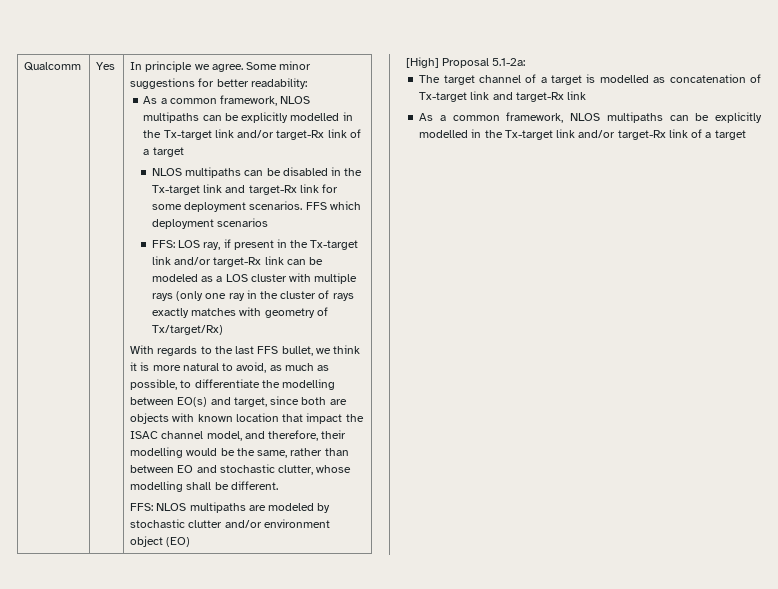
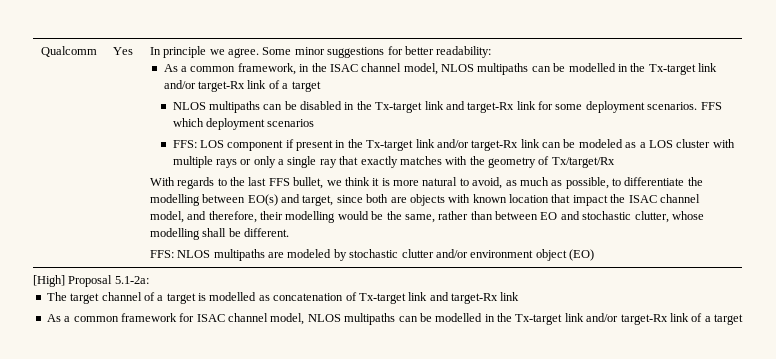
[280,96,311,104] [143,112,289,123] NLOS multipaths can be explicitly -> [299,63,566,75] in the ISAC channel model, NLOS multipaths can be
[203,242,221,250] ray, -> [227,140,284,151] component
[176,290,354,301] (only one ray in the cluster of rays -> [240,156,359,168] or only a single ray that
(262, 311) none -> [469,156,485,165] the
[151,325,223,335] Tx/target/Rx) -> [551,157,615,168] Tx/target/Rx
[506,112,762,123] framework, NLOS multipaths can be explicitly -> [120,313,432,325] framework for ISAC channel model, NLOS multipaths can be

